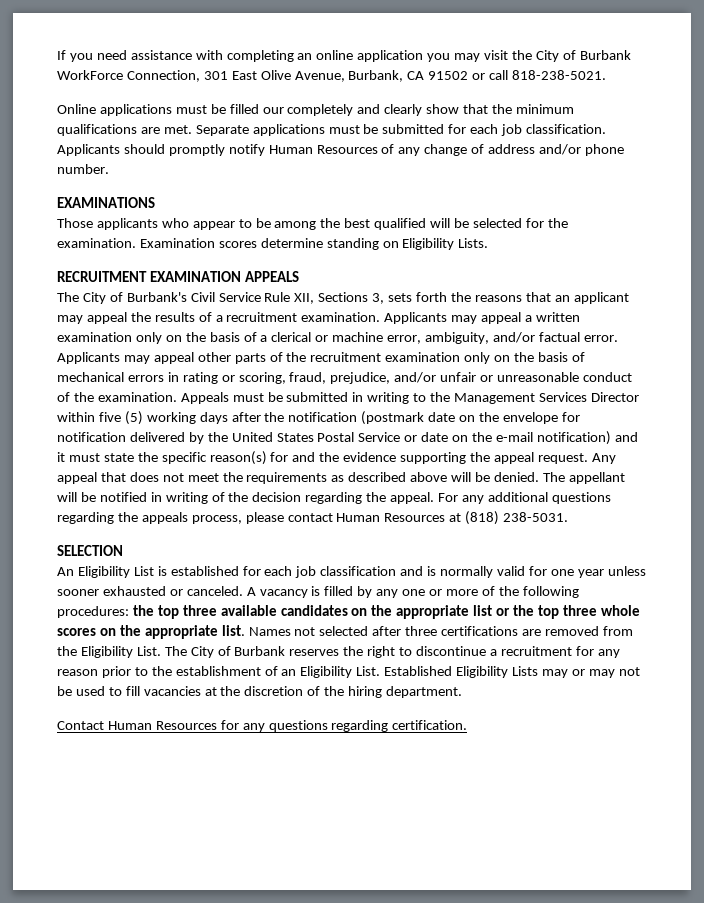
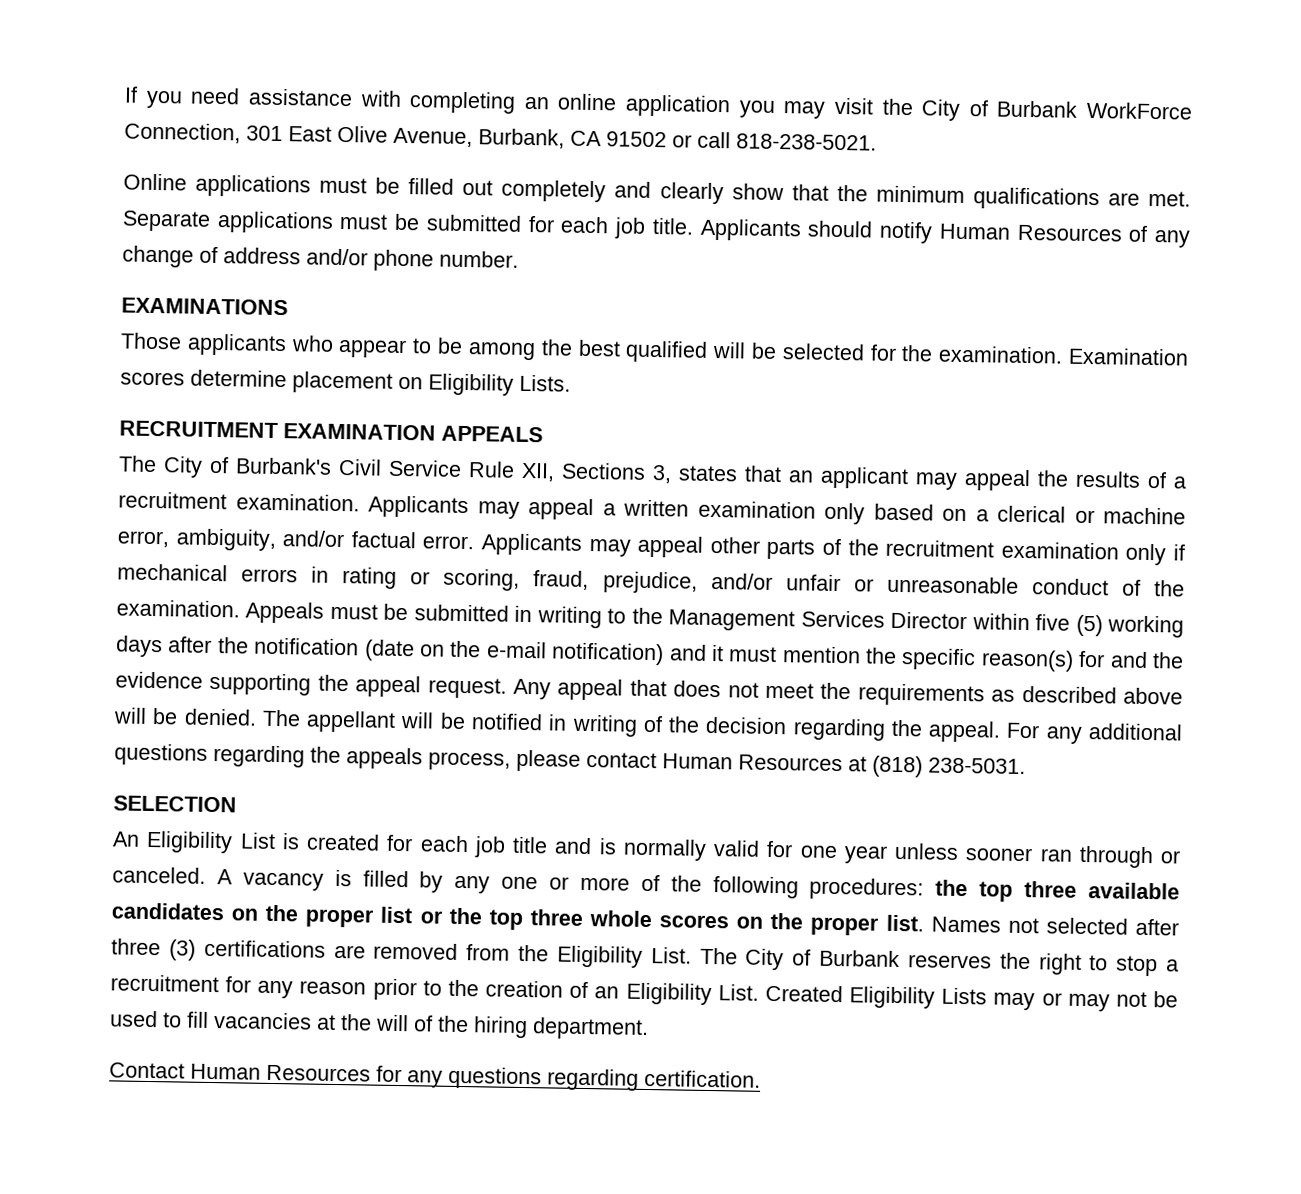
[262,107,284,114] our -> [462,179,494,196] out
[526,124,607,134] classification. -> [651,217,694,235] title.
[168,144,225,156] promptly -> (874, 229) none
[326,238,379,250] standing -> [292,371,393,394] placement
[388,292,522,302] sets forth the reasons -> [678,465,738,482] states
[165,332,257,342] on the basis of -> [873,503,967,522] based on
[494,352,585,362] on the basis of -> [1173,544,1185,561] if
[361,411,580,425] [57,432,449,444] (postmark date on the envelope for notification delivered by the United States Postal Service or date -> [363,639,415,662] (date
[103,453,134,462] state -> [781,646,861,664] mention
[170,566,397,578] established for each job classification -> [306,833,548,858] created for each job title
[102,586,166,596] exhausted -> [1039,845,1154,869] ran through
[396,605,470,619] appropriate -> [305,908,375,928] proper
[144,625,218,639] appropriate -> [810,916,880,936] proper
(438, 631) none -> [168,939,196,961] (3)
[416,646,487,656] discontinue -> [1115,955,1159,977] stop
[175,666,261,676] establishment -> [485,980,564,998] creation
[384,666,453,676] Established -> [764,984,843,1003] Created
[244,686,304,696] discretion -> [376,1014,409,1032] will

